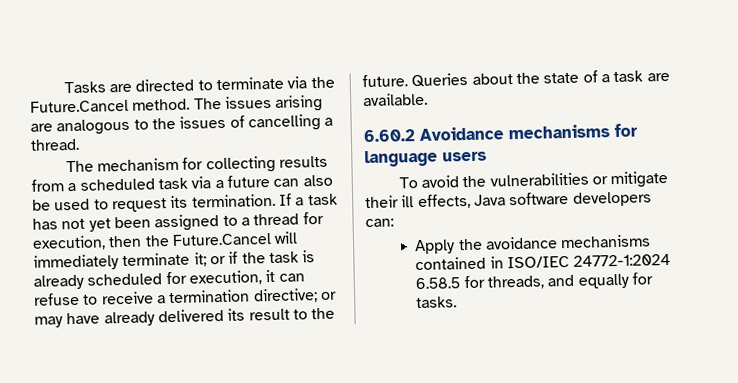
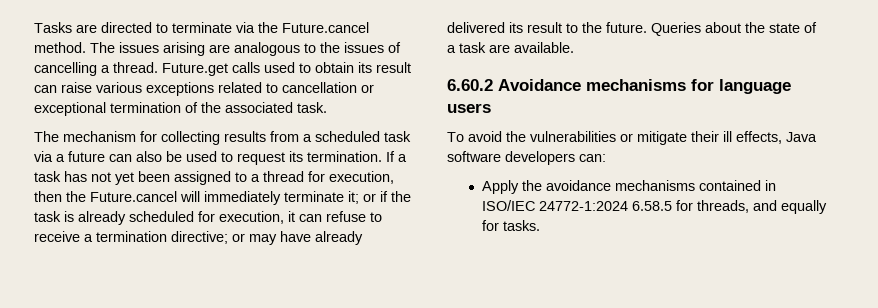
[30,99,129,113] Future.Cancel -> [282,22,369,33] Future.cancel
(80, 144) none -> [162,62,411,76] [34,82,374,96] [34,102,327,116] Future.get calls used to obtain its result can raise various exceptions related to cancellation or exceptional termination of the associated task.
[171,232,272,246] Future.Cancel -> [90,191,177,202] Future.cancel

